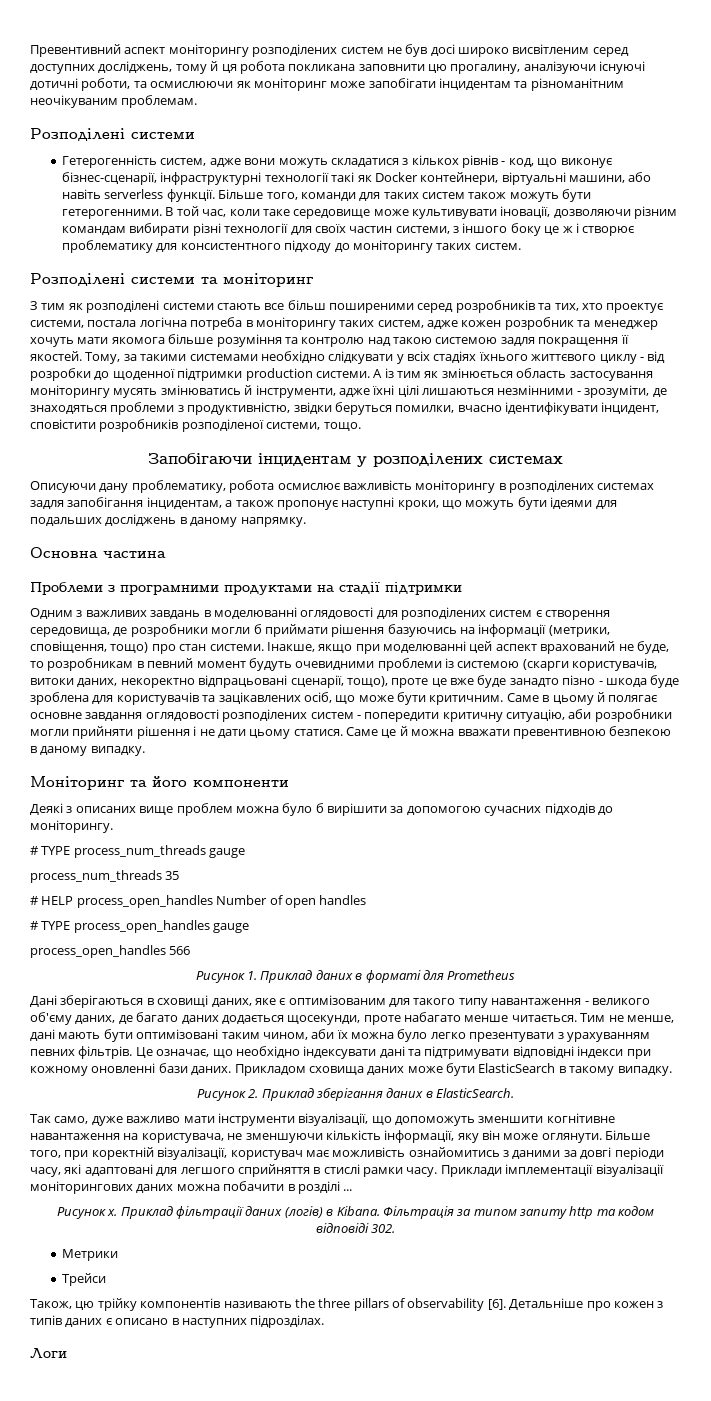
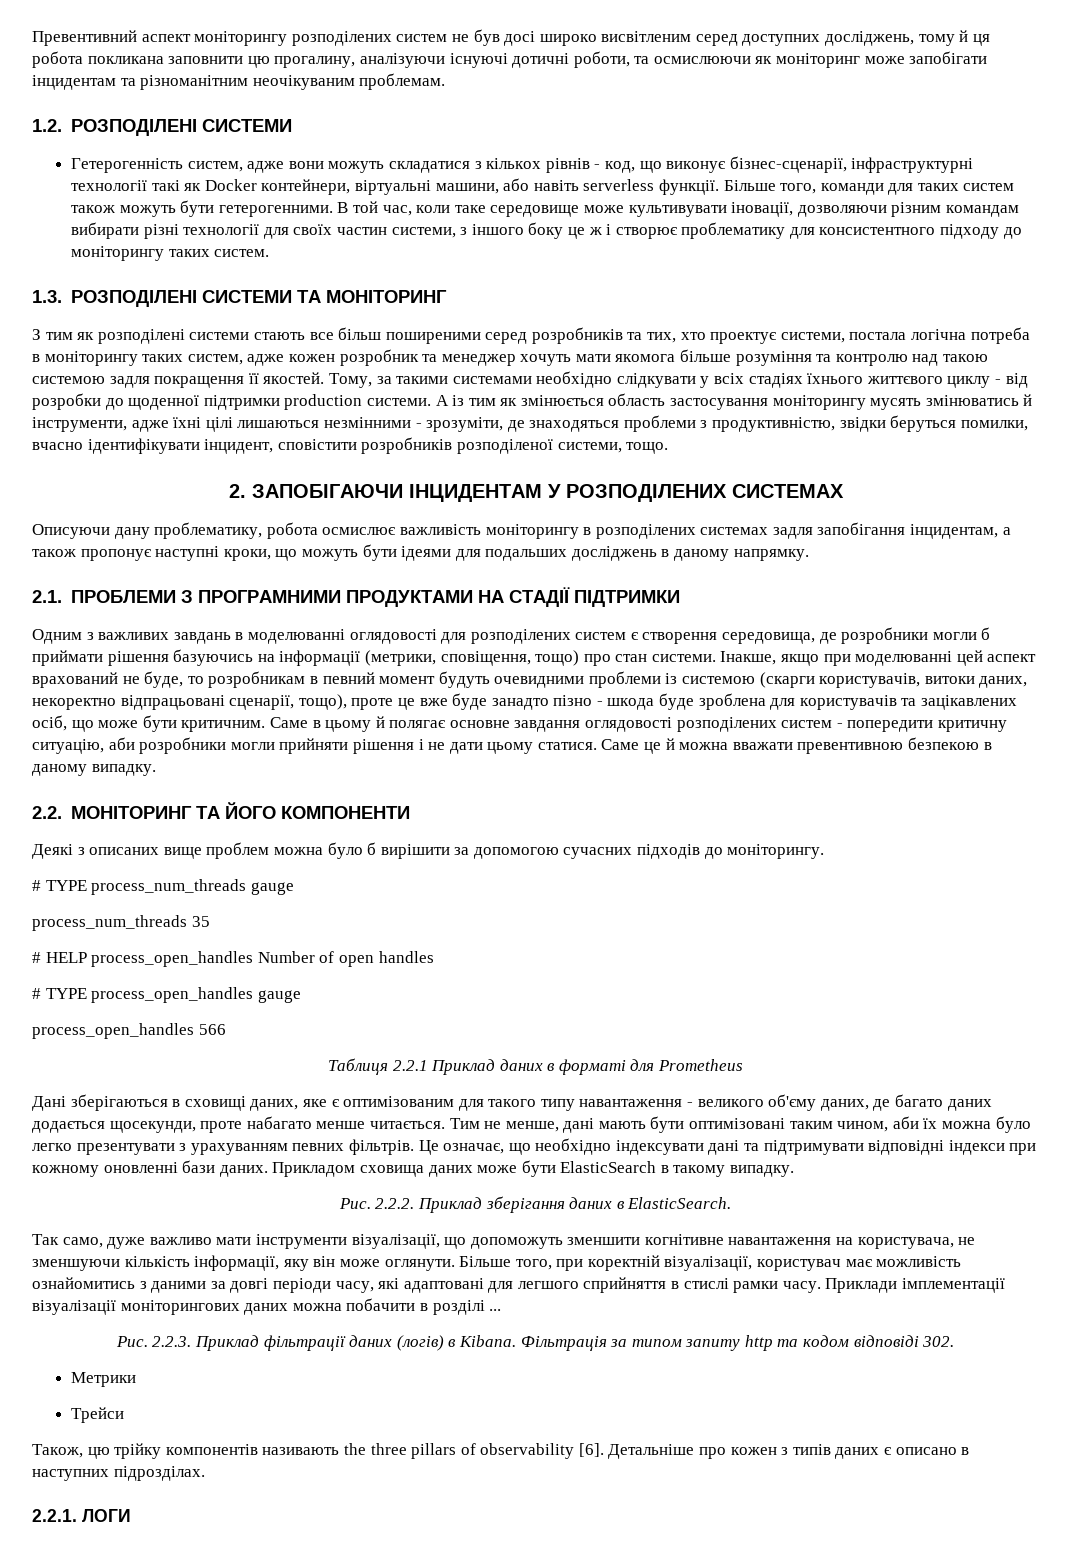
[30,128,195,141] Розподілені системи -> [32,119,292,136] 1.2. РОЗПОДІЛЕНІ СИСТЕМИ
[30,273,313,287] Розподілені системи та моніторинг -> [32,290,447,307] 1.3. РОЗПОДІЛЕНІ СИСТЕМИ ТА МОНІТОРИНГ
[148,453,563,467] Запобігаючи інцидентам у розподілених системах -> [228,484,844,502] 2. ЗАПОБІГАЮЧИ ІНЦИДЕНТАМ У РОЗПОДІЛЕНИХ СИСТЕМАХ
[30,547,166,558] [30,582,462,595] Основна частина // Проблеми з програмними продуктами на стадії підтримки -> [32,587,680,607] 2.1. ПРОБЛЕМИ З ПРОГРАМНИМИ ПРОДУКТАМИ НА СТАДІЇ ПІДТРИМКИ
[30,776,289,790] Моніторинг та його компоненти -> [32,802,410,819] 2.2. МОНІТОРИНГ ТА ЙОГО КОМПОНЕНТИ
[195,971,258,983] Рисунок 1. -> [327,1058,428,1075] Таблиця 2.2.1
[196,1089,259,1101] Рисунок 2. -> [338,1198,415,1209] Рис. 2.2.2.
[56,1207,118,1219] Рисунок х. -> [115,1336,192,1347] Рис. 2.2.3.
[30,1348,67,1358] Логи -> [32,1509,131,1522] 2.2.1. ЛОГИ

